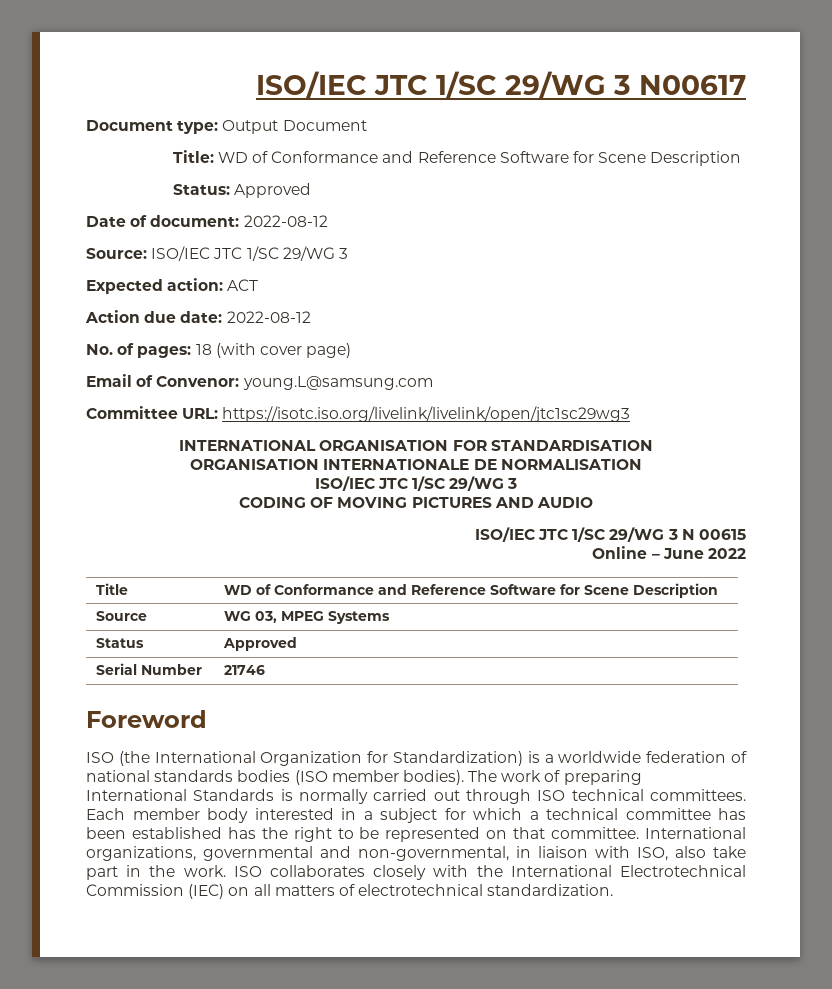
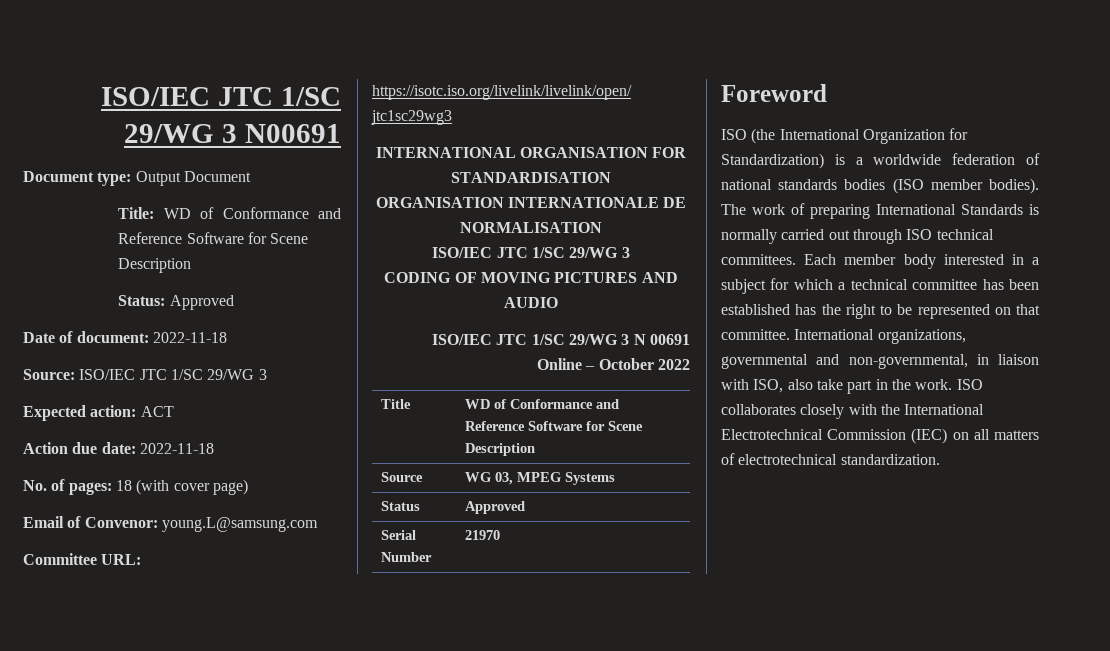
[256,71,746,98] ISO/IEC JTC 1/SC 29/WG 3 N00617 -> [101,87,341,106] [124,124,341,143] ISO/IEC JTC 1/SC 29/WG 3 N00691
[243,215,328,227] 2022-08-12 -> [152,332,227,343] 2022-11-18
[226,311,311,323] 2022-08-12 -> [139,443,214,454] 2022-11-18
[698,529,746,540] 00615 -> [650,334,690,345] 00691
[662,548,704,559] June -> [598,358,654,370] October
[224,665,266,675] 21746 -> [465,530,501,540] 21970

